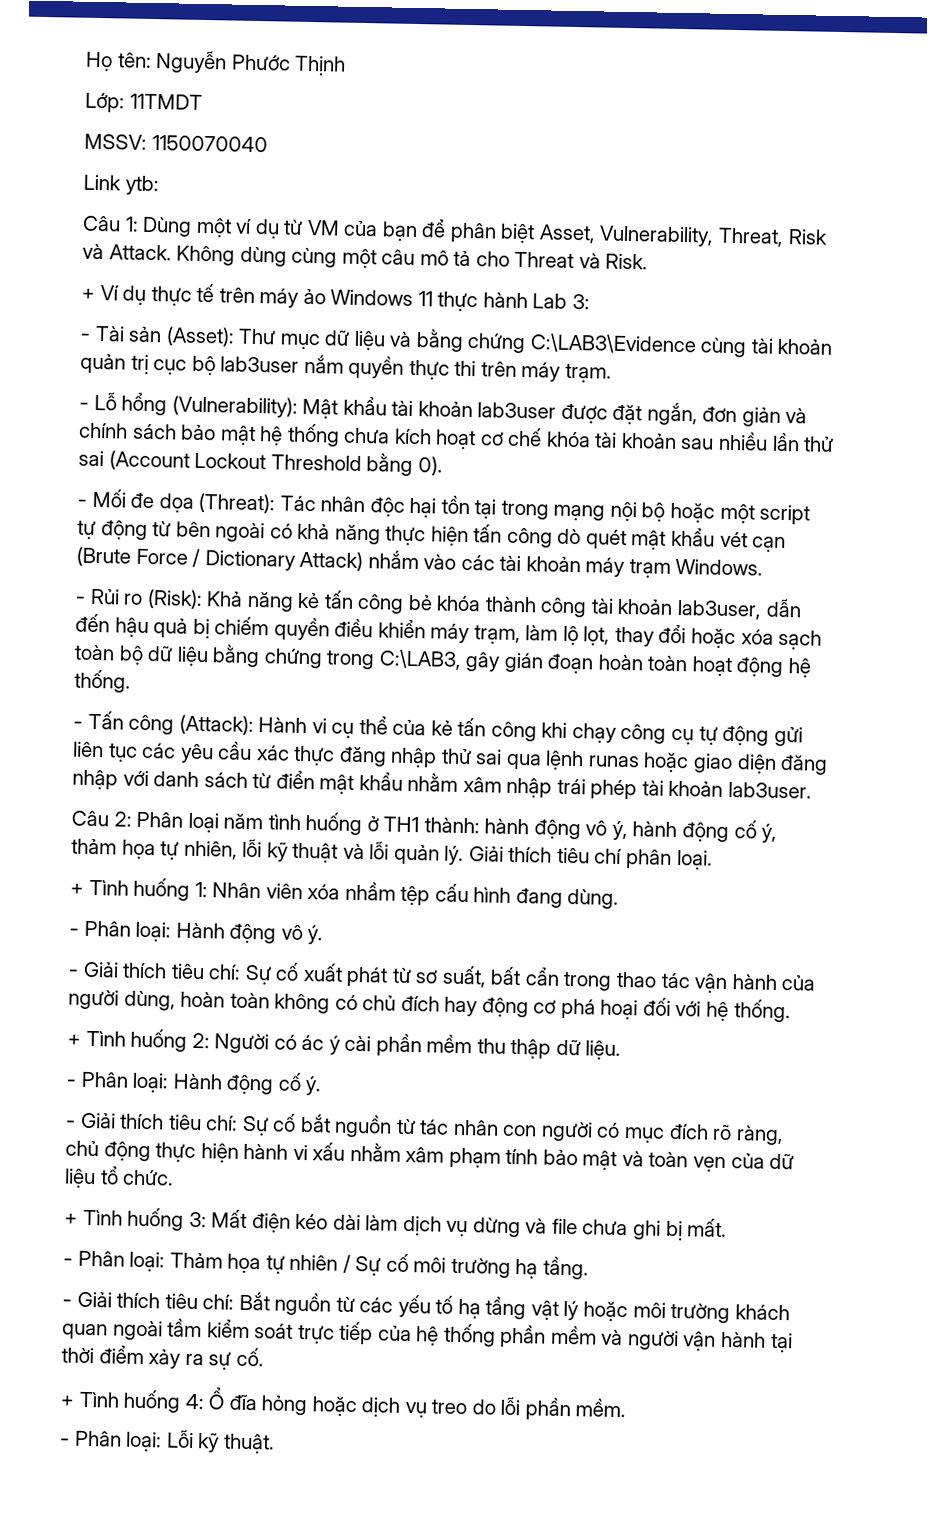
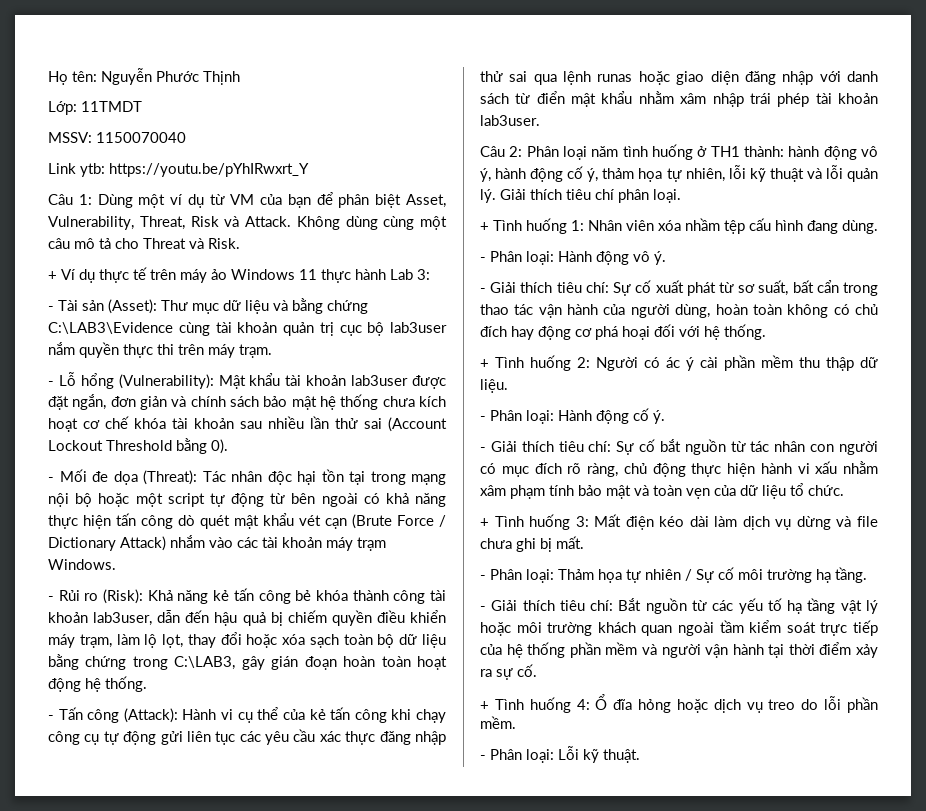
(159, 185) none -> [109,163,309,177] https://youtu.be/pYhIRwxrt_Y

